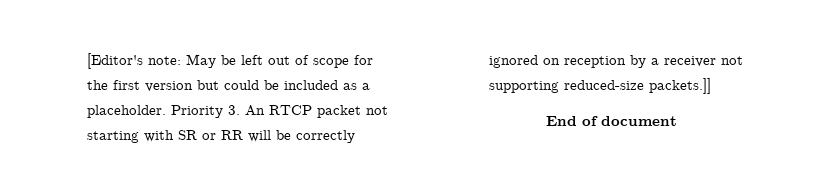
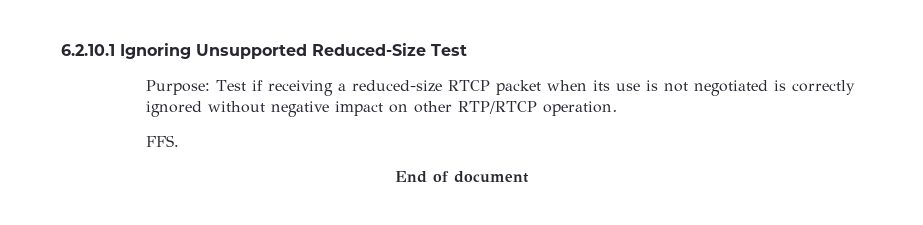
[86,53,373,69] [86,80,370,92] [86,105,388,118] [86,130,355,143] [488,55,743,68] [488,78,711,94] [Editor's note: May be left out of scope for the first version but could be included as a placeholder. Priority 3. An RTCP packet not starting with SR or RR will be correctly ignored on reception by a receiver not supporting reduced-size packets.]] -> [61,43,467,59] [145,80,855,96] [145,101,617,117] [145,135,179,147] 6.2.10.1 Ignoring Unsupported Reduced-Size Test // Purpose: Test if receiving a reduced-size RTCP packet when its use is not negotiated is correctly ignored without negative impact on other RTP/RTCP operation. // FFS.

